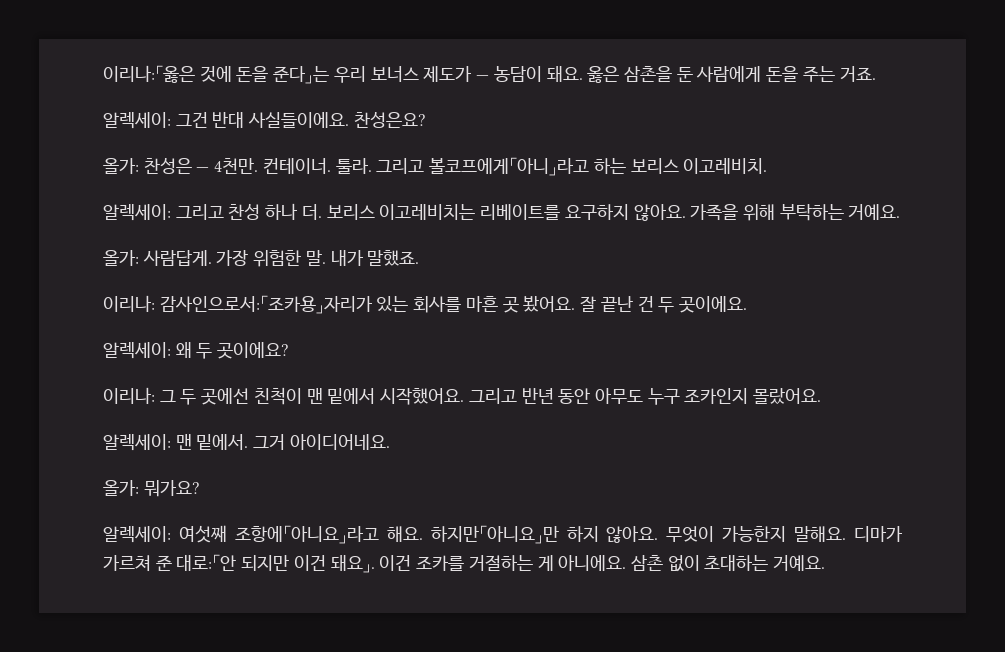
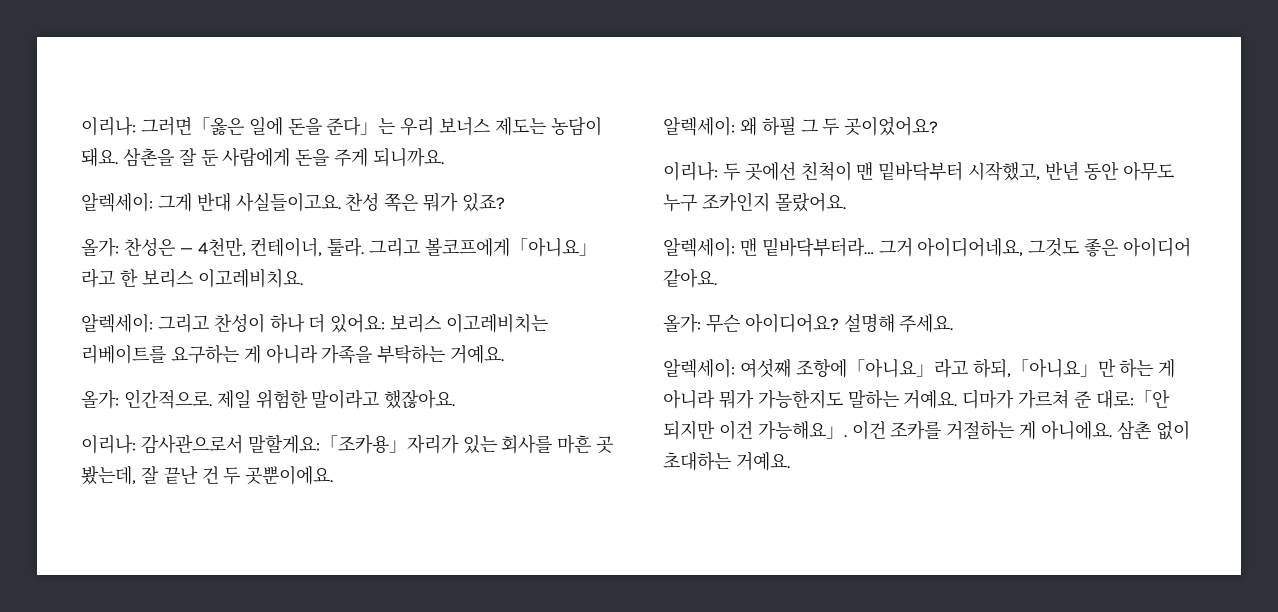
[103,65,232,83] 이리나:「옳은 것에 -> [81,117,283,136] 이리나: 그러면「옳은 일에
[423,66,672,83] 제도가 — 농담이 돼요. 옳은 삼촌을 -> [495,117,602,136] [81,148,197,167] 제도는 농담이 돼요. 삼촌을 잘
[802,66,876,82] [103,112,426,129] 주는 거죠. // 알렉세이: 그건 반대 사실들이에요. 찬성은요? -> [334,148,445,167] [81,193,506,212] 주게 되니까요. // 알렉세이: 그게 반대 사실들이고요. 찬성 쪽은 뭐가 있죠?
[214,158,331,174] 4천만. 컨테이너. -> [197,237,323,257] 4천만, 컨테이너,
[517,158,768,176] [103,203,901,221] [103,250,420,267] [103,295,260,312] 아니」라고 하는 보리스 이고레비치. // 알렉세이: 그리고 찬성 하나 더. 보리스 이고레비치는 리베이트를 요구하지 않아요. 가족을 위해 부탁하는 거예요. // 올가: 사람답게. 가장 위험한 말. 내가 말했죠. // 이리나: 감사인으로서: -> [528,238,598,257] [81,269,303,288] [81,314,549,333] [81,345,505,364] [81,389,456,409] [81,435,320,454] 아니요」라고 한 보리스 이고레비치요. // 알렉세이: 그리고 찬성이 하나 더 있어요: 보리스 이고레비치는 리베이트를 요구하는 게 아니라 가족을 부탁하는 거예요. // 올가: 인간적으로. 제일 위험한 말이라고 했잖아요. // 이리나: 감사관으로서 말할게요:
[523,296,576,312] 봤어요. -> [81,466,136,485] 봤는데,
[678,296,747,313] 곳이에요. -> [245,466,334,485] 곳뿐이에요.
[196,342,290,359] [103,387,176,404] 두 곳이에요? // 이리나: 그 -> [761,116,939,136] [663,162,718,181] 하필 그 두 곳이었어요? // 이리나:
[327,387,517,405] 밑에서 시작했어요. 그리고 -> [878,161,1041,181] 밑바닥부터 시작했고,
[196,434,390,450] [103,480,200,497] 밑에서. 그거 아이디어네요. // 올가: 뭐가요? -> [761,237,1192,257] [663,269,717,288] [663,313,954,333] 밑바닥부터라… 그거 아이디어네요, 그것도 좋은 아이디어 같아요. // 올가: 무슨 아이디어요? 설명해 주세요.
[386,526,479,542] 해요. 하지만 -> [972,359,1011,378] 하되,
[566,526,847,543] 하지 않아요. 무엇이 가능한지 말해요. -> [1119,359,1176,378] [663,389,958,409] 하는 게 아니라 뭐가 가능한지도 말하는 거예요.
[330,555,363,571] 돼요 -> [757,421,826,440] 가능해요

